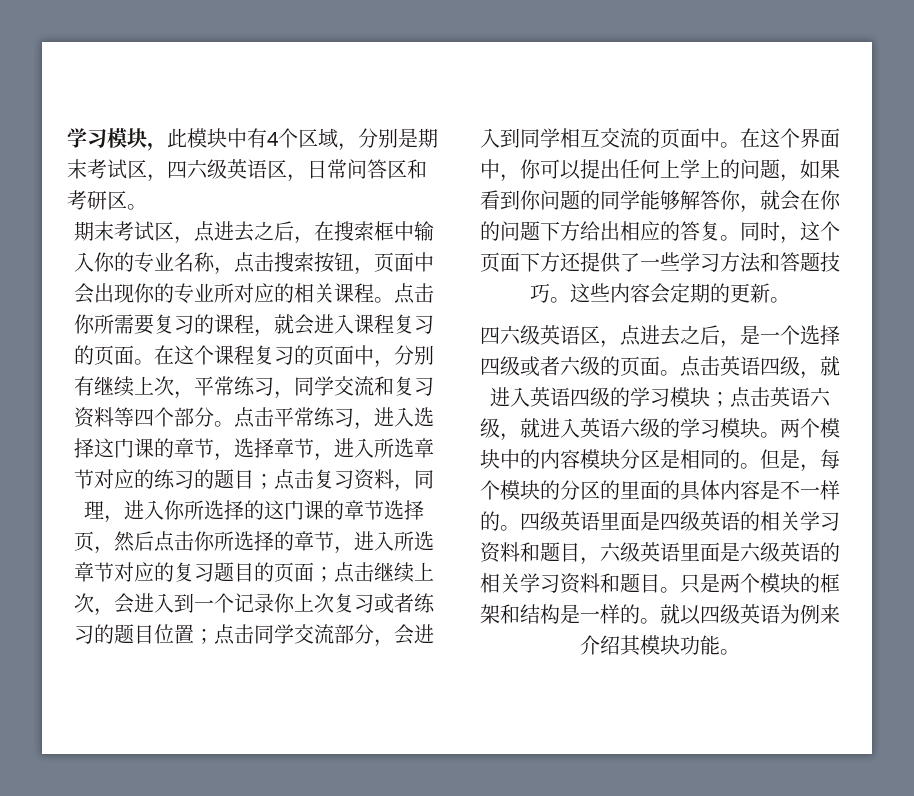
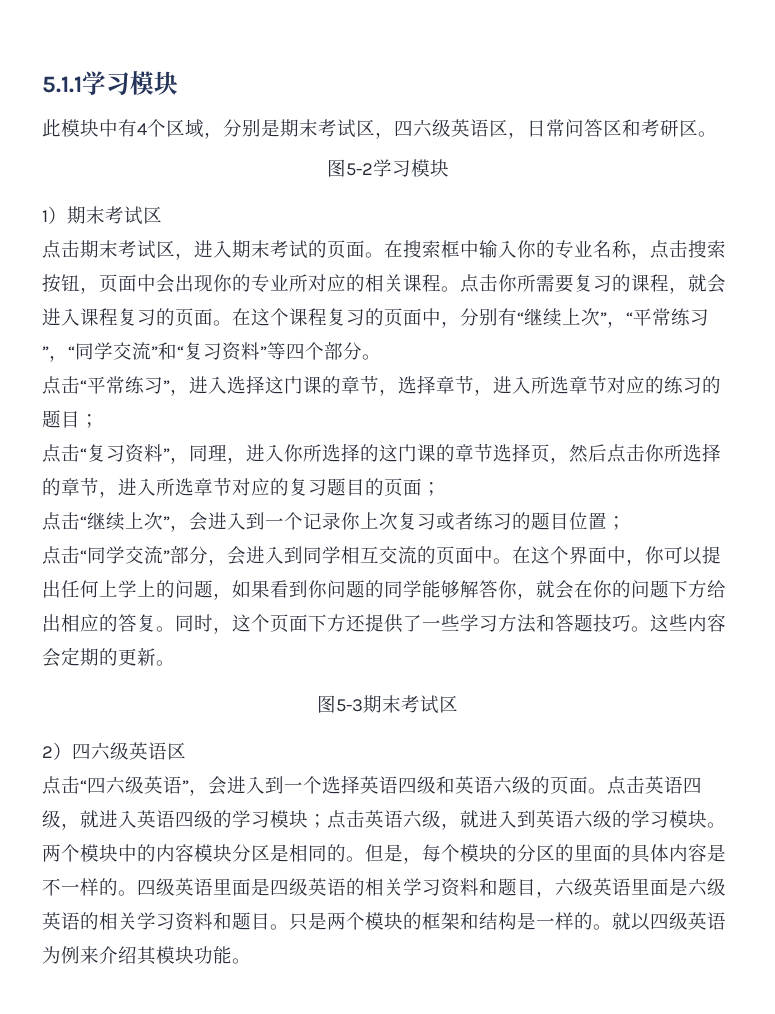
[67,128,167,151] 学习模块， -> [42,71,178,95] 5.1.1学习模块 //
[74,221,314,244] 期末考试区，点进去之后， -> [326,159,449,177] [42,206,162,225] [42,240,384,260] 图5-2学习模块 // 1）期末考试区 // 点击期末考试区，进入期末考试的页面。
[94,376,434,399] [74,407,114,428] 继续上次，平常练习，同学交流和复习资料 -> [517,308,709,328] [42,342,267,362] “继续上次”，“平常练习”，“同学交流”和“复习资料”
[234,407,354,428] 点击平常练习 -> [42,376,170,395] // 点击“平常练习”
[274,469,394,490] 点击复习资料 -> [42,444,170,463] // 点击“复习资料”
[334,562,434,583] [74,593,94,613] 点击继续上次 -> [42,512,170,531] // 点击“继续上次”
[214,624,334,645] 点击同学交流 -> [42,546,170,565] // 点击“同学交流”
[480,325,840,348] [480,356,560,377] 四六级英语区，点进去之后，是一个选择四级或者 -> [317,695,458,714] [42,742,186,760] [42,775,493,796] 图5-3期末考试区 // 2）四六级英语区 // 点击“四六级英语”，会进入到一个选择英语四级和英语
(580, 428) none -> [517,810,536,828] 到

